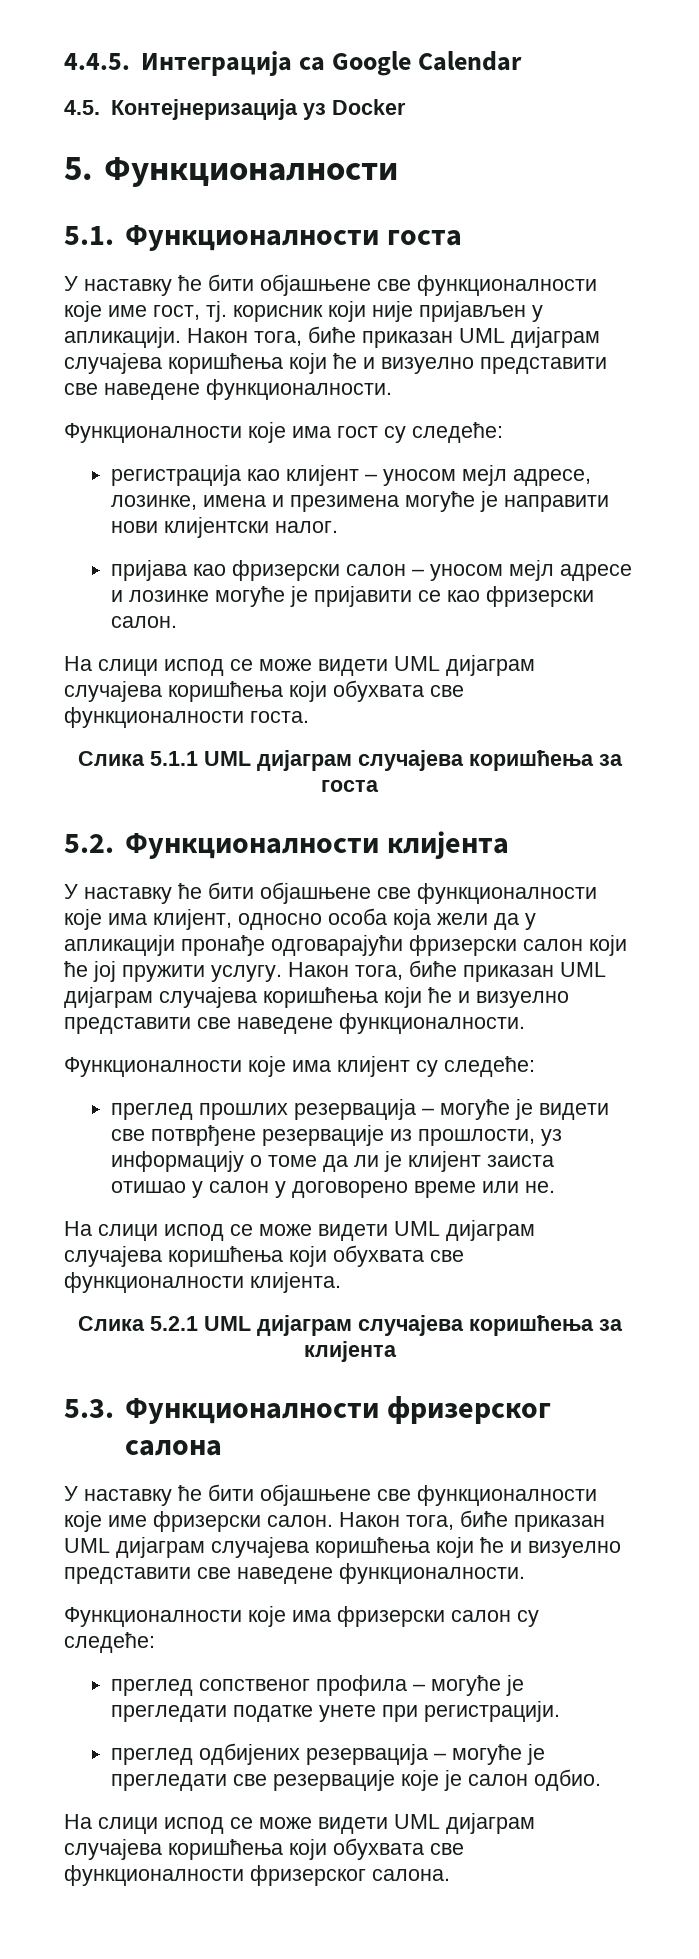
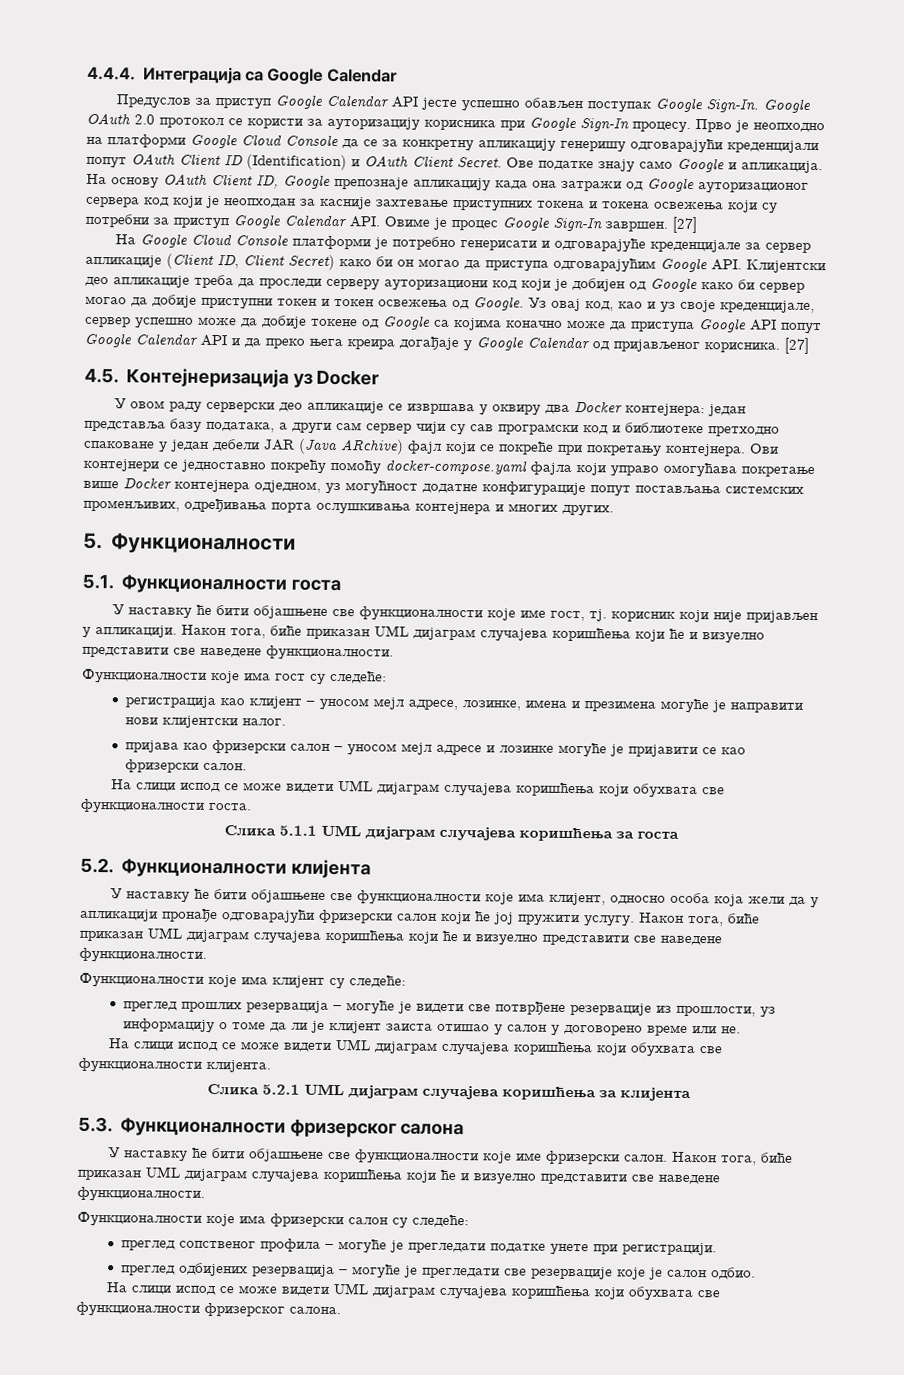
[64,53,130,70] 4.4.5. -> [87,66,136,81] 4.4.4.
[64,99,406,120] 4.5. Контејнеризација уз Docker -> [116,94,812,113] [86,112,825,133] [86,133,819,154] [86,153,823,174] [86,173,809,194] [86,195,778,214] [85,213,697,234] [115,233,812,253] [85,253,826,274] [85,274,805,293] [85,294,815,314] [85,315,822,335] [84,332,809,354] [84,367,380,388] [114,398,747,417] [84,418,780,437] [83,438,779,457] [83,458,815,478] [83,477,804,497] [83,498,614,517] Предуслов за приступ Google Calendar API јесте успешно обављен поступак Google Sign-In. Google OAuth 2.0 протокол се користи за ауторизацију корисника при Google Sign-In процесу. Прво је неопходно на платформи Google Cloud Console да се за конкретну апликацију генеришу одговарајући креденцијали попут OAuth Client ID (Identification) и OAuth Client Secret. Ове податке знају само Google и апликација. На основу OAuth Client ID, Google препознаје апликацију када она затражи од Google ауторизационог сервера код који је неопходан за касније захтевање приступних токена и токена освежења који су потребни за приступ Google Calendar API. Овиме је процес Google Sign-In завршен. [27] // На Google Cloud Console платформи је потребно генерисати и одговарајуће креденцијале за сервер апликације (Client ID, Client Secret) како би он могао да приступа одговарајућим Google API. Клијентски део апликације треба да проследи серверу ауторизациони код који је добијен од Google како би сервер могао да добије приступни токен и токен освежења од Google. Уз овај код, као и уз своје креденцијале, сервер успешно може да добије токене од Google са којима коначно може да приступа Google API попут Google Calendar API и да преко њега креира догађаје у Google Calendar од пријављеног корисника. [27] // 4.5. Контејнеризација уз Docker // У овом раду серверски део апликације се извршава у оквиру два Docker контејнера: један представља базу података, а други сам сервер чији су сав програмски код и библиотеке претходно спаковане у један дебели JAR (Java ARchive) фајл који се покреће при покретању контејнера. Ови контејнери се једноставно покрећу помоћу docker-compose.yaml фајла који управо омогућава покретање више Docker контејнера одједном, уз могућност додатне конфигурације попут постављања системских променљивих, одређивања порта ослушкивања контејнера и многих других.

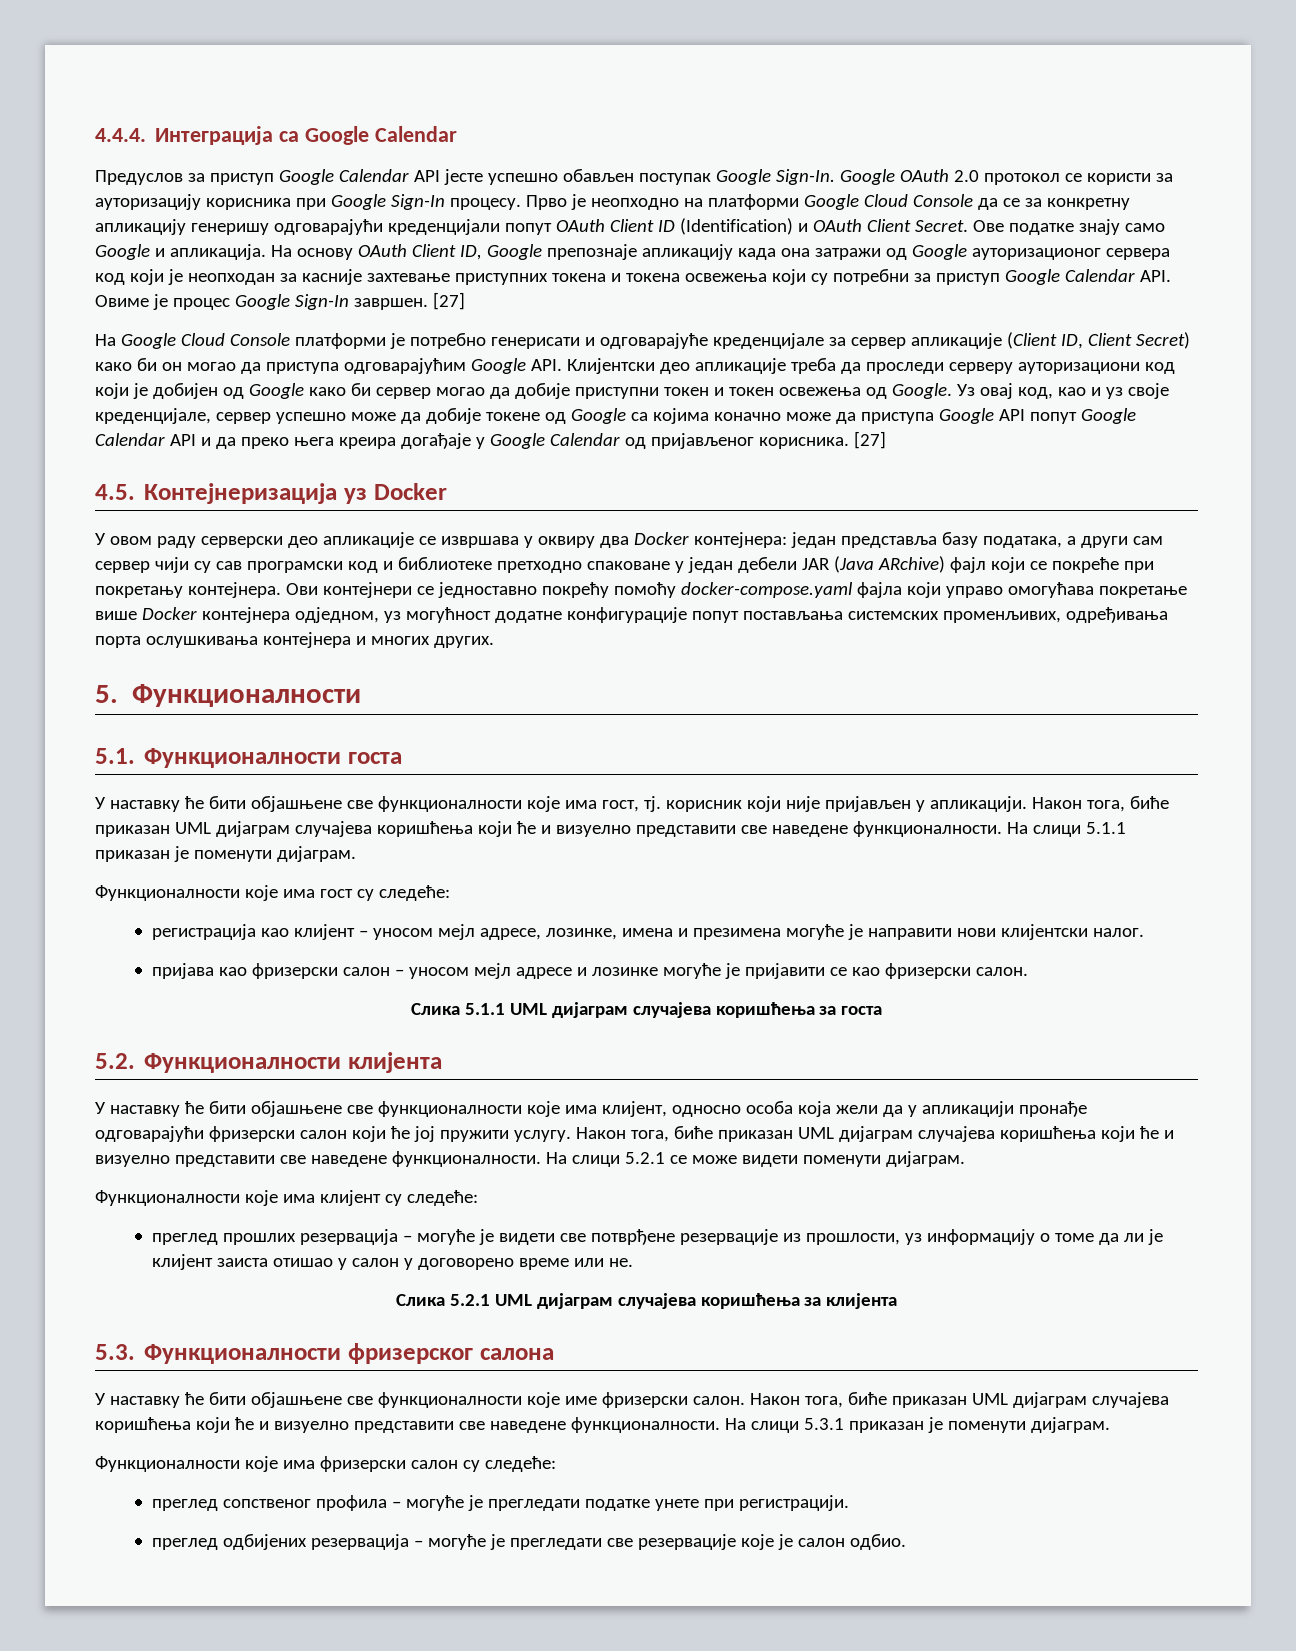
[520,609,547,618] име -> [564,800,597,809] има
(394, 653) none -> [1006,822,1126,837] [95,846,356,862] На слици 5.1.1 приказан је поменути дијаграм.
[111,779,726,799] [80,798,252,814] // На слици испод се може видети UML дијаграм случајева коришћења који обухвата све функционалности госта. -> (1029, 971) none
(207, 955) none -> [545,1151,965,1167] На слици 5.2.1 се може видети поменути дијаграм.
[108,1038,724,1058] [78,1057,271,1073] // На слици испод се може видети UML дијаграм случајева коришћења који обухвата све функционалности клијента. -> (634, 1262) none
(205, 1194) none -> [724,1417,1110,1433] На слици 5.3.1 приказан је поменути дијаграм.
[106,1282,721,1302] [76,1301,341,1317] // На слици испод се може видети UML дијаграм случајева коришћења који обухвата све функционалности фризерског салона. -> (907, 1542) none

